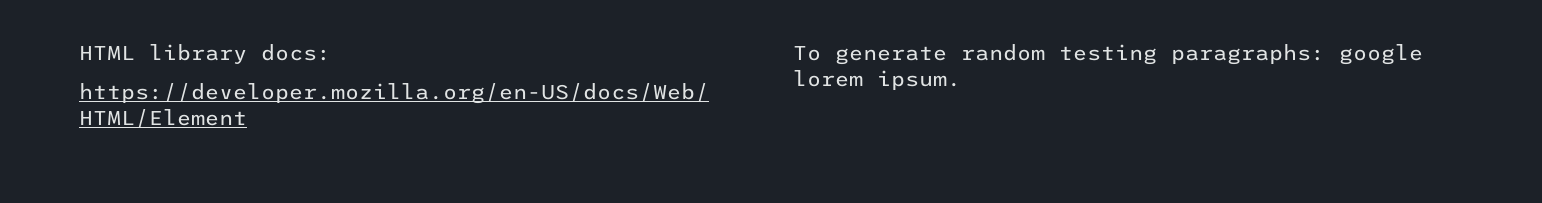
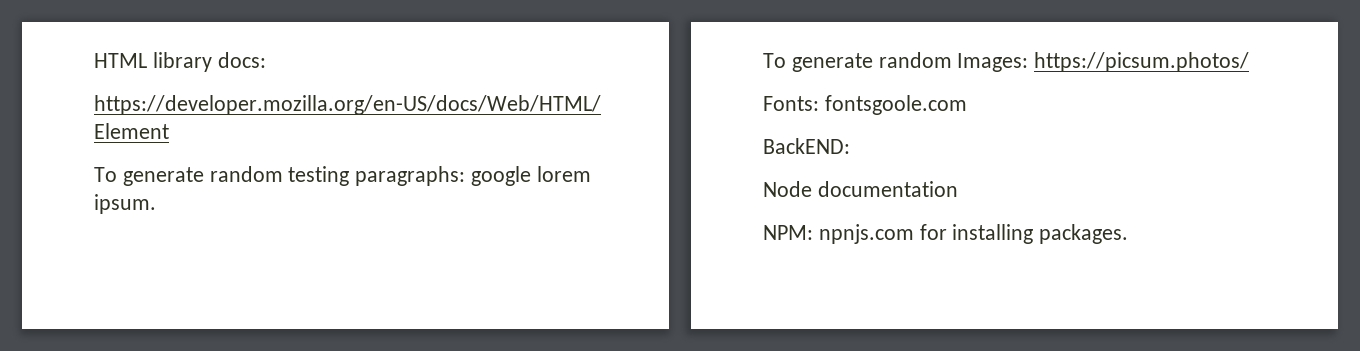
(961, 80) none -> [763,52,1250,72] [763,95,967,115] [763,138,850,154] [763,181,958,197] [763,224,1129,244] // To generate random Images: https://picsum.photos/ // Fonts: fontsgoole.com // BackEND: // Node documentation // NPM: npnjs.com for installing packages.

